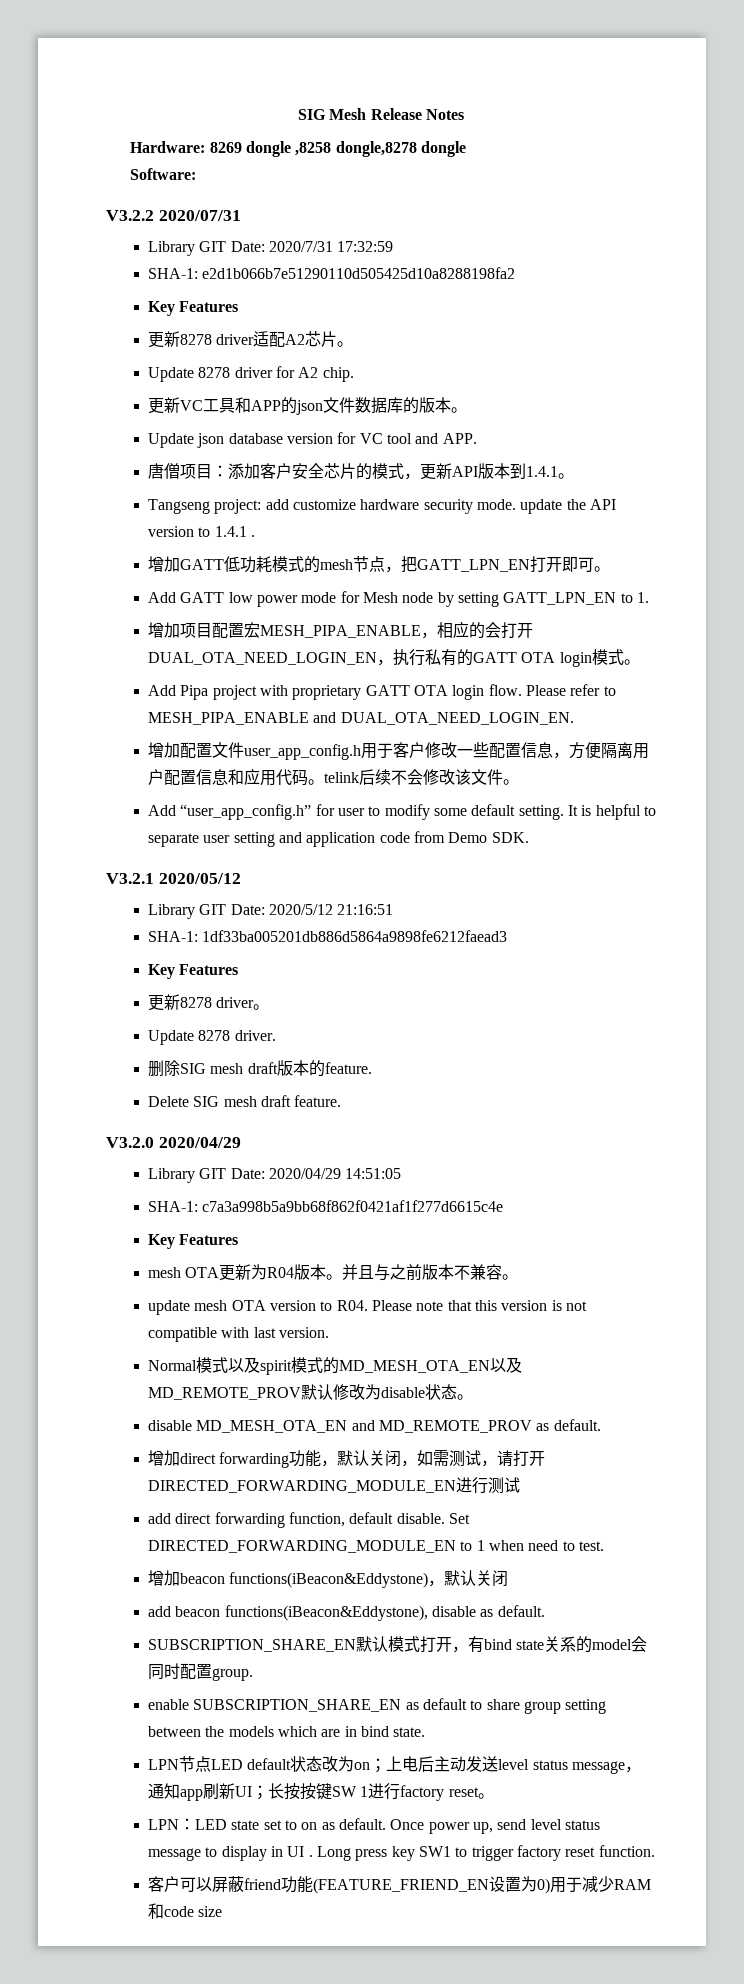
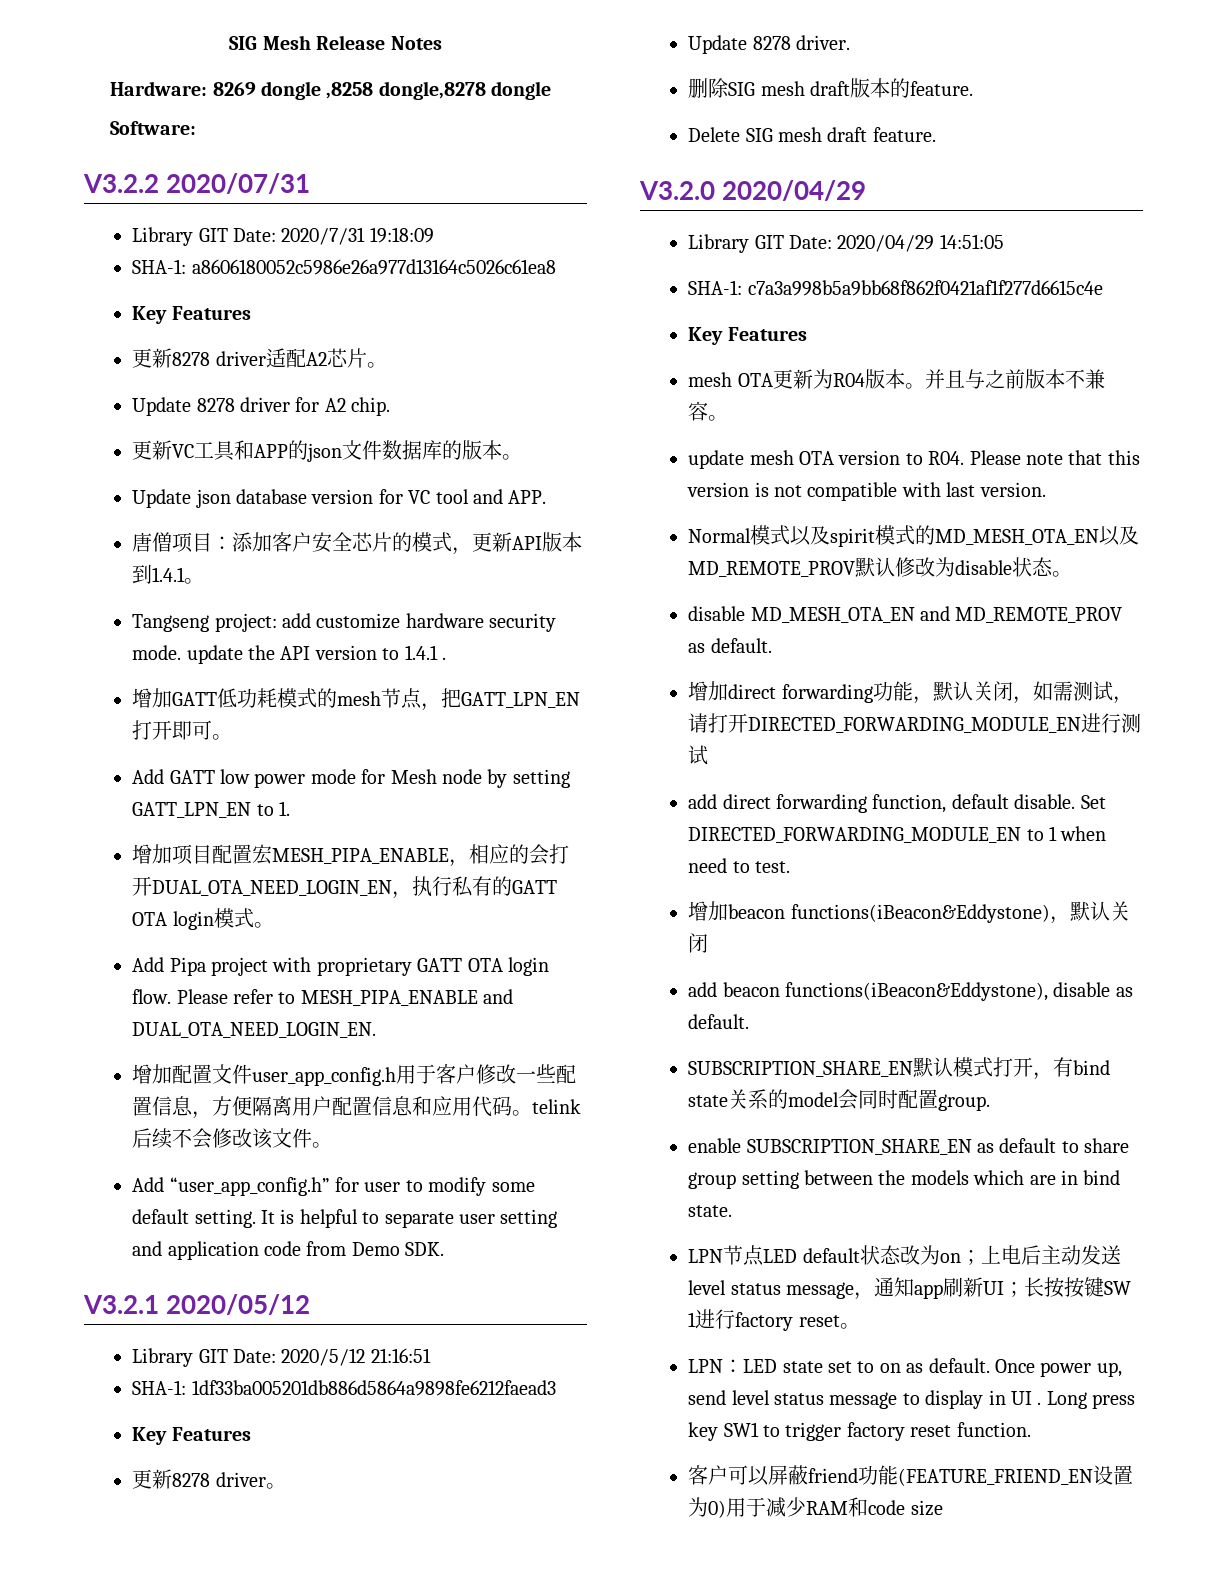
[337,241,394,252] [148,267,516,279] 17:32:59 // SHA-1: e2d1b066b7e51290110d505425d10a8288198fa2 -> [369,227,434,243] [132,259,556,275] 19:18:09 // SHA-1: a8606180052c5986e26a977d13164c5026c61ea8

